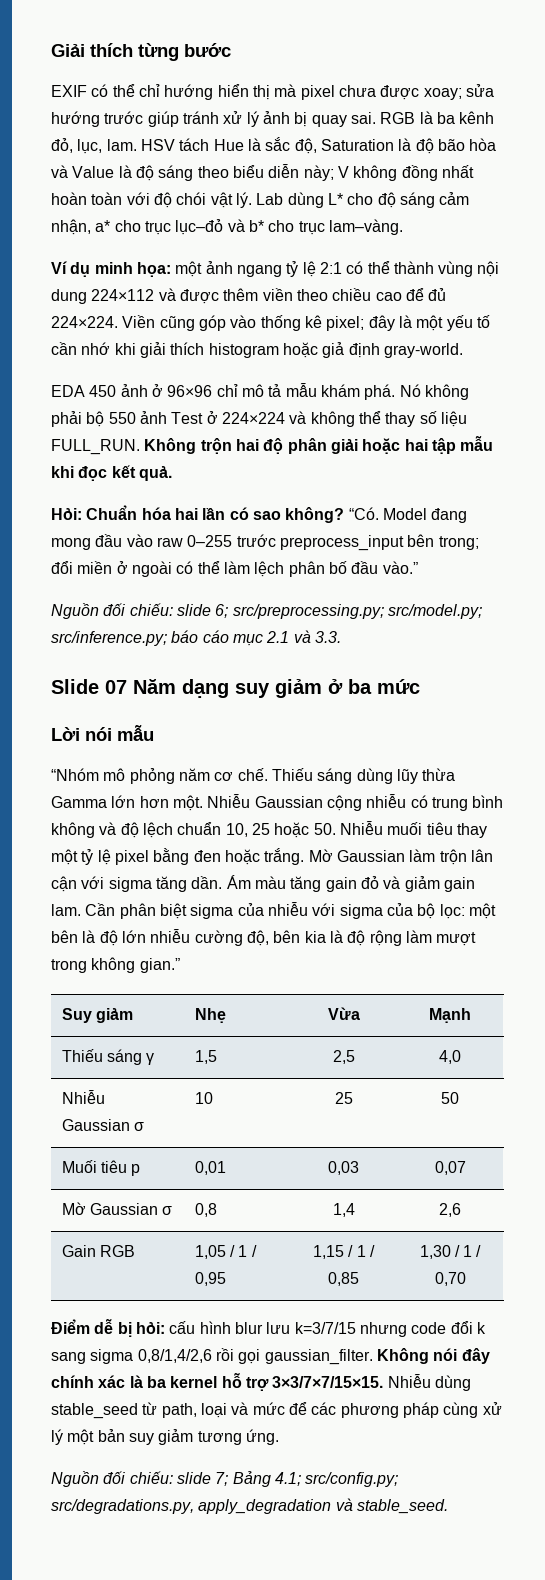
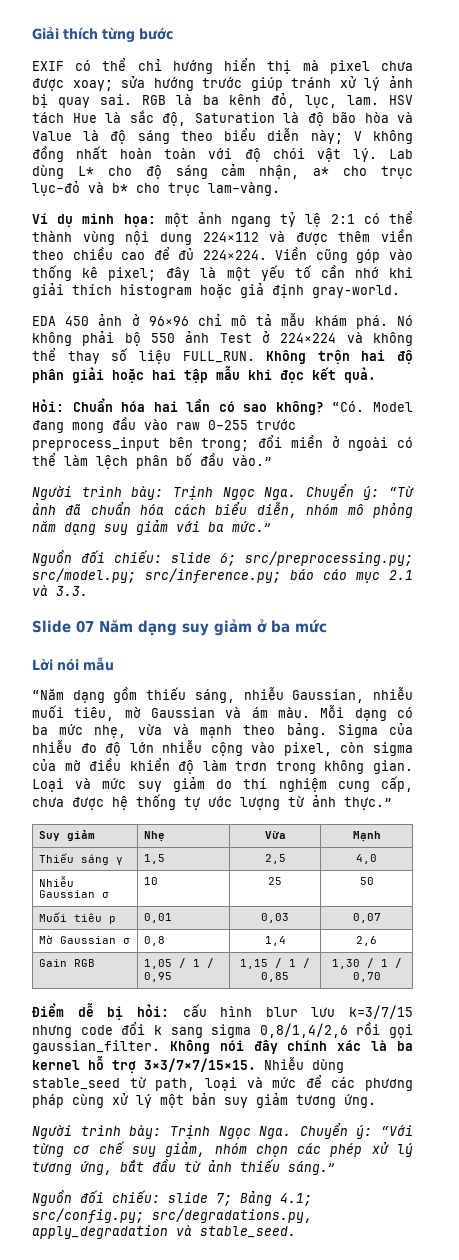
(418, 567) none -> [32,484,414,500] [32,502,414,518] [32,520,272,535] // Người trình bày: Trịnh Ngọc Nga. Chuyển ý: “Từ ảnh đã chuẩn hóa cách biểu diễn, nhóm mô phỏng năm dạng suy giảm với ba mức.”
[51,768,456,784] [51,794,504,811] [51,821,487,838] [51,848,493,865] [51,875,475,892] [51,902,496,919] [51,929,477,946] [51,957,180,973] “Nhóm mô phỏng năm cơ chế. Thiếu sáng dùng lũy thừa Gamma lớn hơn một. Nhiễu Gaussian cộng nhiễu có trung bình không và độ lệch chuẩn 10, 25 hoặc 50. Nhiễu muối tiêu thay một tỷ lệ pixel bằng đen hoặc trắng. Mờ Gaussian làm trộn lân cận với sigma tăng dần. Ám màu tăng gain đỏ và giảm gain lam. Cần phân biệt sigma của nhiễu với sigma của bộ lọc: một bên là độ lớn nhiễu cường độ, bên kia là độ rộng làm mượt trong không gian.” -> [32,687,413,703] [32,705,413,721] [32,723,413,738] [32,740,413,756] [32,758,413,774] [32,776,413,792] [32,794,392,810] “Năm dạng gồm thiếu sáng, nhiễu Gaussian, nhiễu muối tiêu, mờ Gaussian và ám màu. Mỗi dạng có ba mức nhẹ, vừa và mạnh theo bảng. Sigma của nhiễu đo độ lớn nhiễu cộng vào pixel, còn sigma của mờ điều khiển độ làm trơn trong không gian. Loại và mức suy giảm do thí nghiệm cung cấp, chưa được hệ thống tự ước lượng từ ảnh thực.”
(279, 1437) none -> [32,1123,413,1139] [32,1141,414,1157] [32,1159,336,1175] // Người trình bày: Trịnh Ngọc Nga. Chuyển ý: “Với từng cơ chế suy giảm, nhóm chọn các phép xử lý tương ứng, bắt đầu từ ảnh thiếu sáng.”

